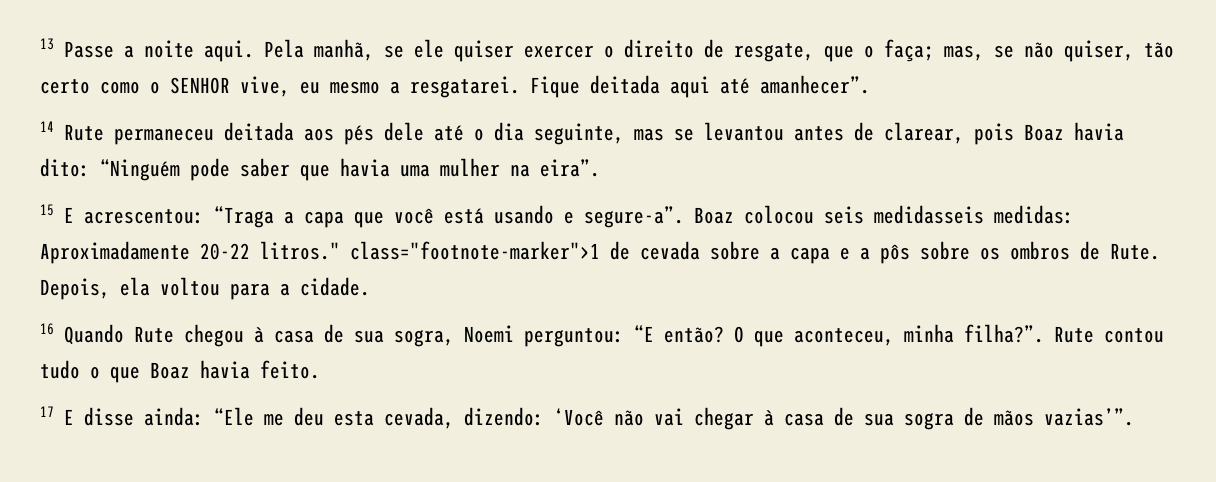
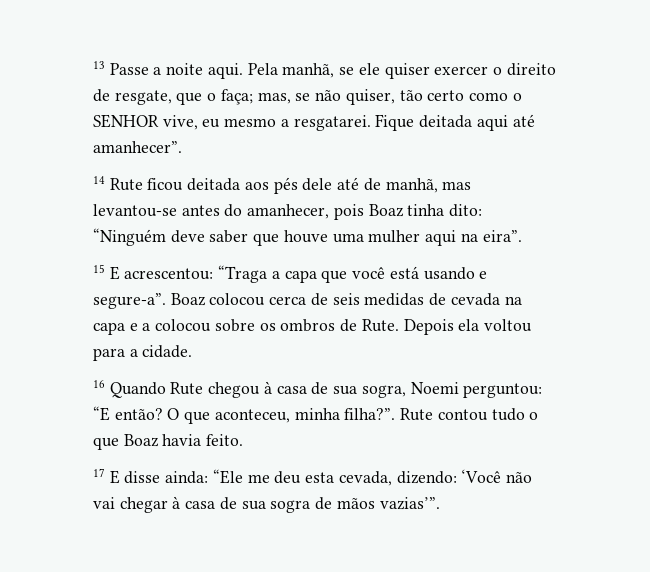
[114,128,214,145] permaneceu -> [147,178,184,191] ficou
[474,122,964,145] o dia seguinte, mas se levantou antes de clarear, -> [363,178,472,193] [93,204,330,219] de manhã, mas levantou-se antes do amanhecer,
[1074,122,1124,141] havia -> [407,204,445,216] tinha
[190,158,230,181] pode -> [170,230,205,243] deve
[340,158,390,177] havia -> [283,230,328,243] houve
(500, 167) none -> [425,230,457,246] aqui
[824,205,1074,224] [40,241,780,264] seis medidasseis medidas: Aproximadamente 20-22 litros." class="footnote-marker">1 de cevada sobre a -> [269,293,522,306] cerca de seis medidas de cevada na
[880,244,910,264] pôs -> [155,319,212,332] colocou
[40,278,110,300] Depois, -> [403,319,454,335] Depois

